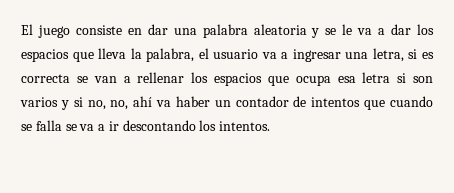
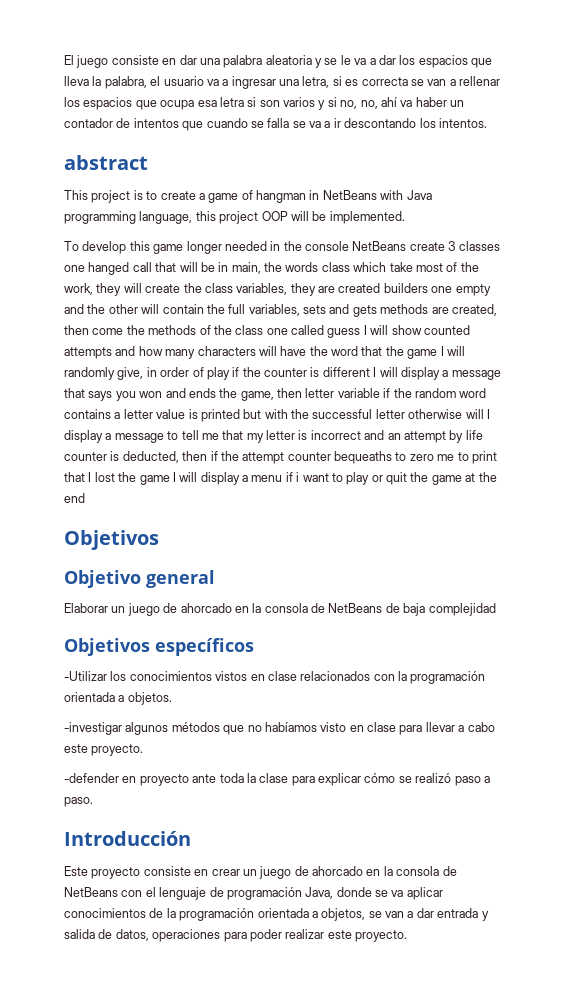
(271, 126) none -> [64,155,148,170] [64,190,432,203] [64,211,405,224] [64,241,500,254] [64,262,479,275] [64,283,491,296] [64,304,497,317] [64,325,470,338] [64,346,465,359] [64,367,501,380] [64,388,487,401] [64,409,490,422] [64,430,483,443] [64,451,497,464] [64,472,497,485] [64,493,85,503] [64,530,159,550] [64,570,215,588] [64,603,496,616] [64,638,254,656] [64,671,486,684] [64,692,172,705] [64,722,495,735] [64,744,144,756] [64,773,490,786] [64,797,93,807] [64,831,191,846] [64,866,457,879] [64,887,443,900] [64,908,489,921] [64,929,407,942] // abstract // This project is to create a game of hangman in NetBeans with Java programming language, this project OOP will be implemented. // To develop this game longer needed in the console NetBeans create 3 classes one hanged call that will be in main, the words class which take most of the work, they will create the class variables, they are created builders one empty and the other will contain the full variables, sets and gets methods are created, then come the methods of the class one called guess I will show counted attempts and how many characters will have the word that the game I will randomly give, in order of play if the counter is different I will display a message that says you won and ends the game, then letter variable if the random word contains a letter value is printed but with the successful letter otherwise will I display a message to tell me that my letter is incorrect and an attempt by life counter is deducted, then if the attempt counter bequeaths to zero me to print that I lost the game I will display a menu if i want to play or quit the game at the end // Objetivos // Objetivo general // Elaborar un juego de ahorcado en la consola de NetBeans de baja complejidad // Objetivos específicos // -Utilizar los conocimientos vistos en clase relacionados con la programación orientada a objetos. // -investigar algunos métodos que no habíamos visto en clase para llevar a cabo este proyecto. // -defender en proyecto ante toda la clase para explicar cómo se realizó paso a paso. // Introducción // Este proyecto consiste en crear un juego de ahorcado en la consola de NetBeans con el lenguaje de programación Java, donde se va aplicar conocimientos de la programación orientada a objetos, se van a dar entrada y salida de datos, operaciones para poder realizar este proyecto.

